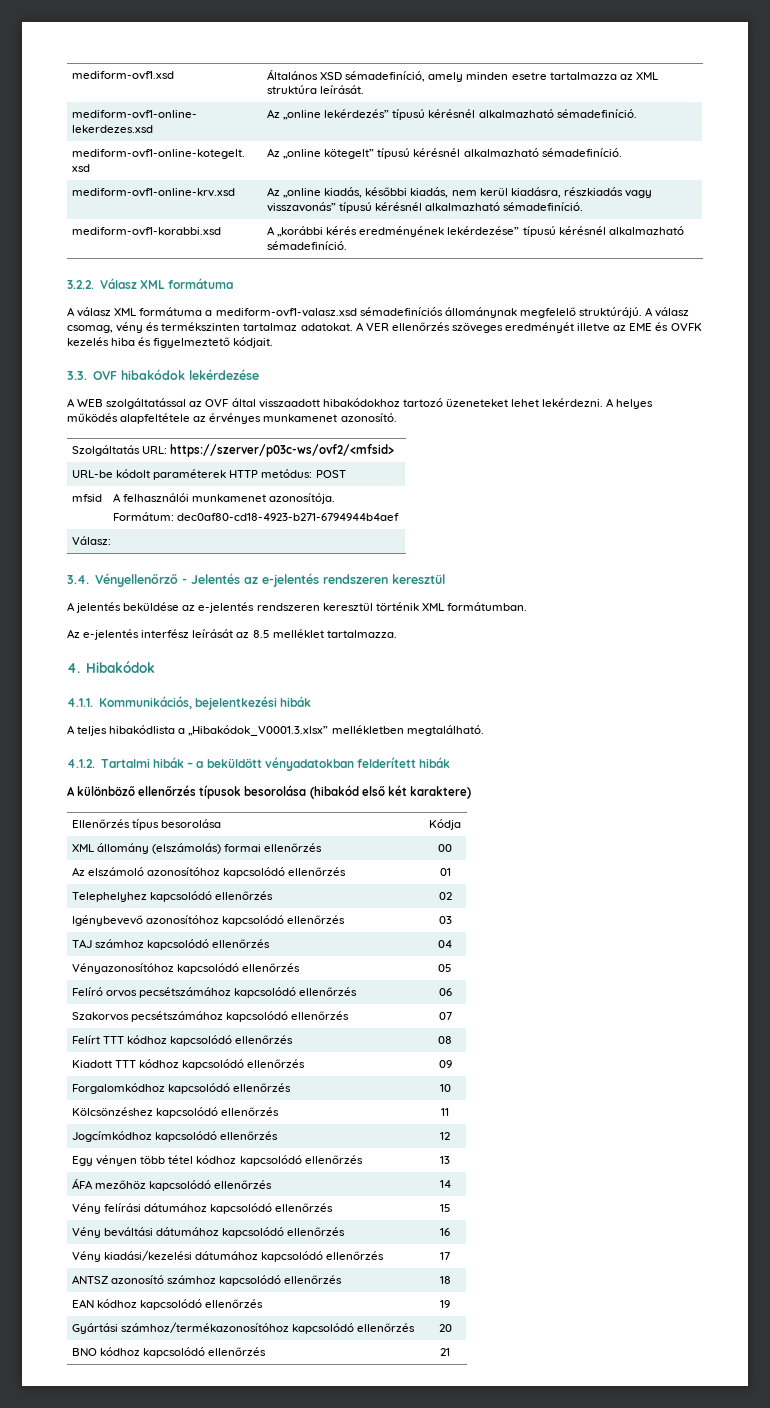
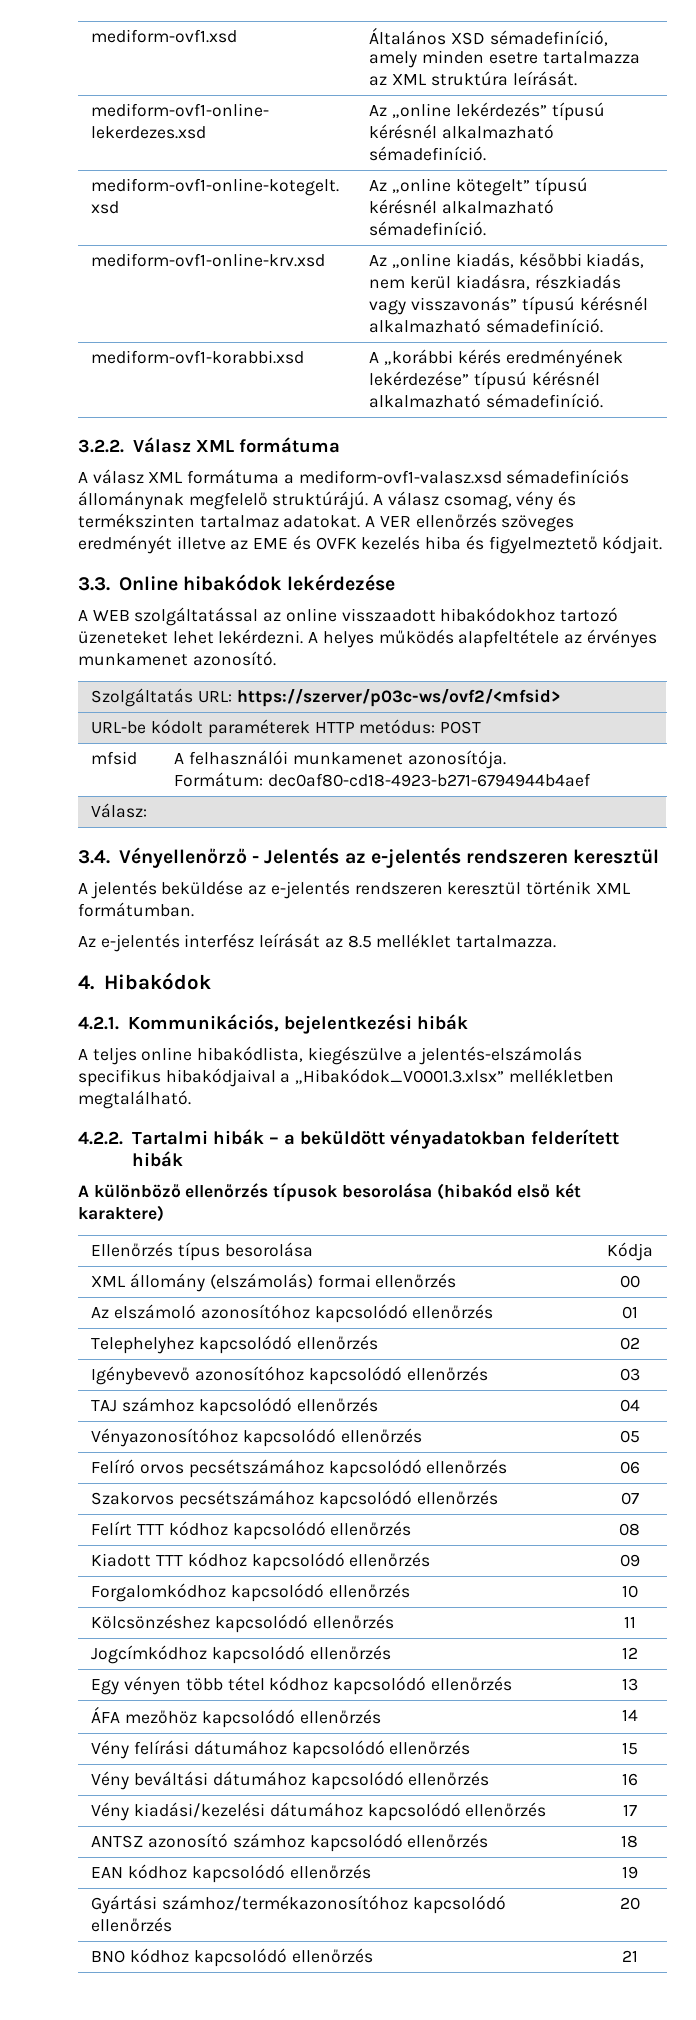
[92,371,117,380] OVF -> [118,576,178,591] Online
[205,398,256,407] OVF által -> [285,608,337,622] online
[67,698,93,707] 4.1.1. -> [78,1016,119,1030] 4.2.1.
[109,725,176,734] hibakódlista -> [141,1046,583,1065] [78,1068,276,1087] online hibakódlista, kiegészülve a jelentés-elszámolás specifikus hibakódjaival
[67,759,95,768] 4.1.2. -> [78,1131,123,1145] 4.2.2.

